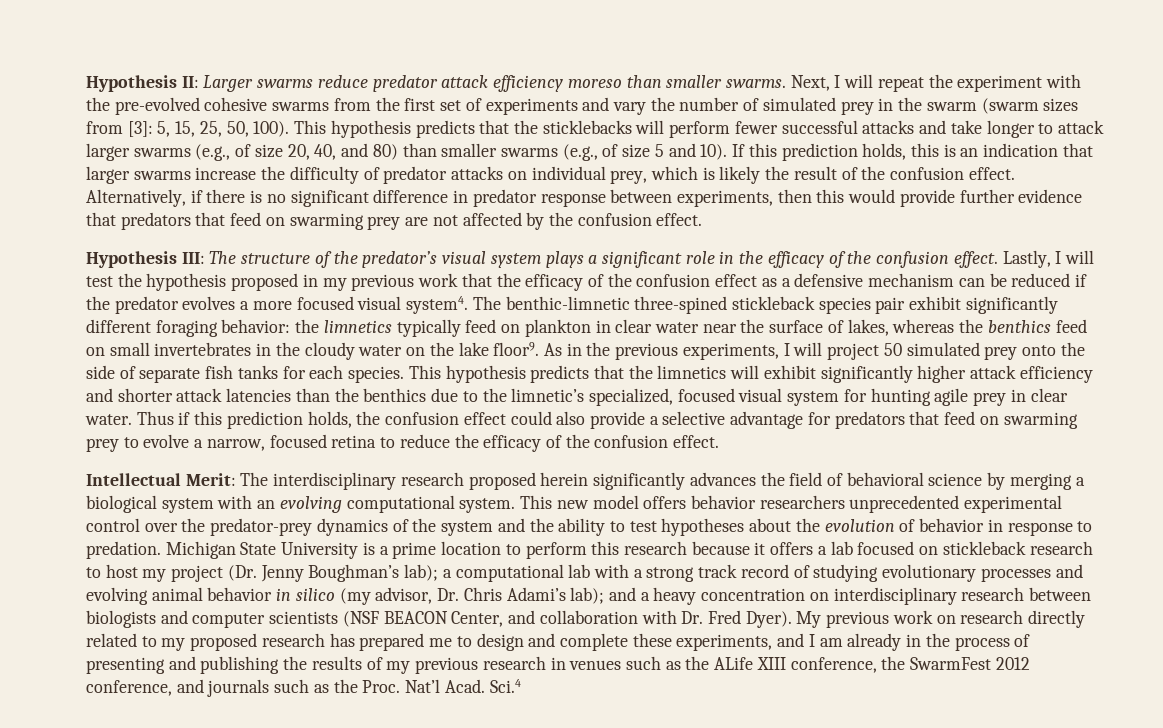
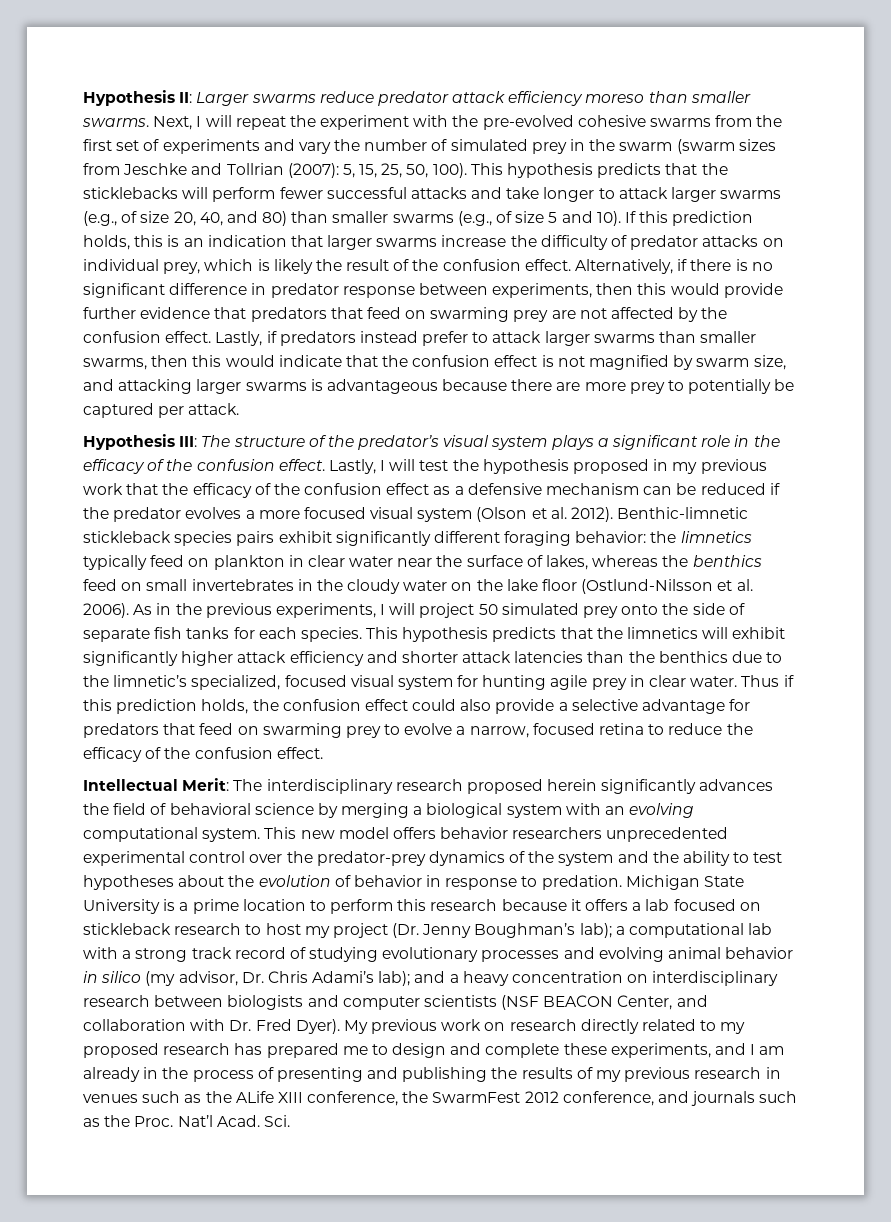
[127,121,153,137] [3]: -> [123,163,339,178] Jeschke and Tollrian (2007):
(703, 219) none -> [215,331,757,346] [83,355,786,370] [83,379,795,394] [83,403,240,418] Lastly, if predators instead prefer to attack larger swarms than smaller swarms, then this would indicate that the confusion effect is not magnified by swarm size, and attacking larger swarms is advantageous because there are more prey to potentially be captured per attack.
[406,296,728,314] system4. The benthic-limnetic three-spined -> [417,507,749,522] system (Olson et al. 2012). Benthic-limnetic
[875,297,906,314] pair -> [236,531,275,546] pairs
[493,342,540,356] floor9. -> [542,579,753,594] [83,603,129,618] floor (Ostlund-Nilsson et al. 2006).
[489,679,521,693] Sci.4 -> [263,1115,290,1127] Sci.

